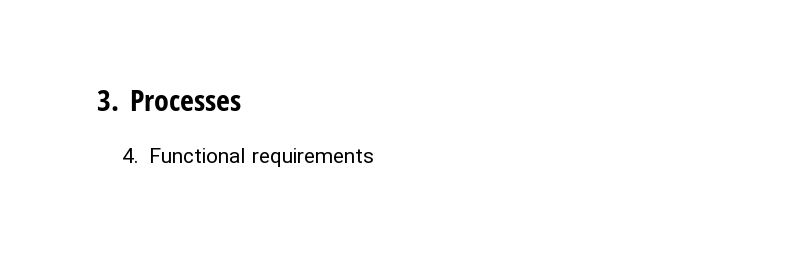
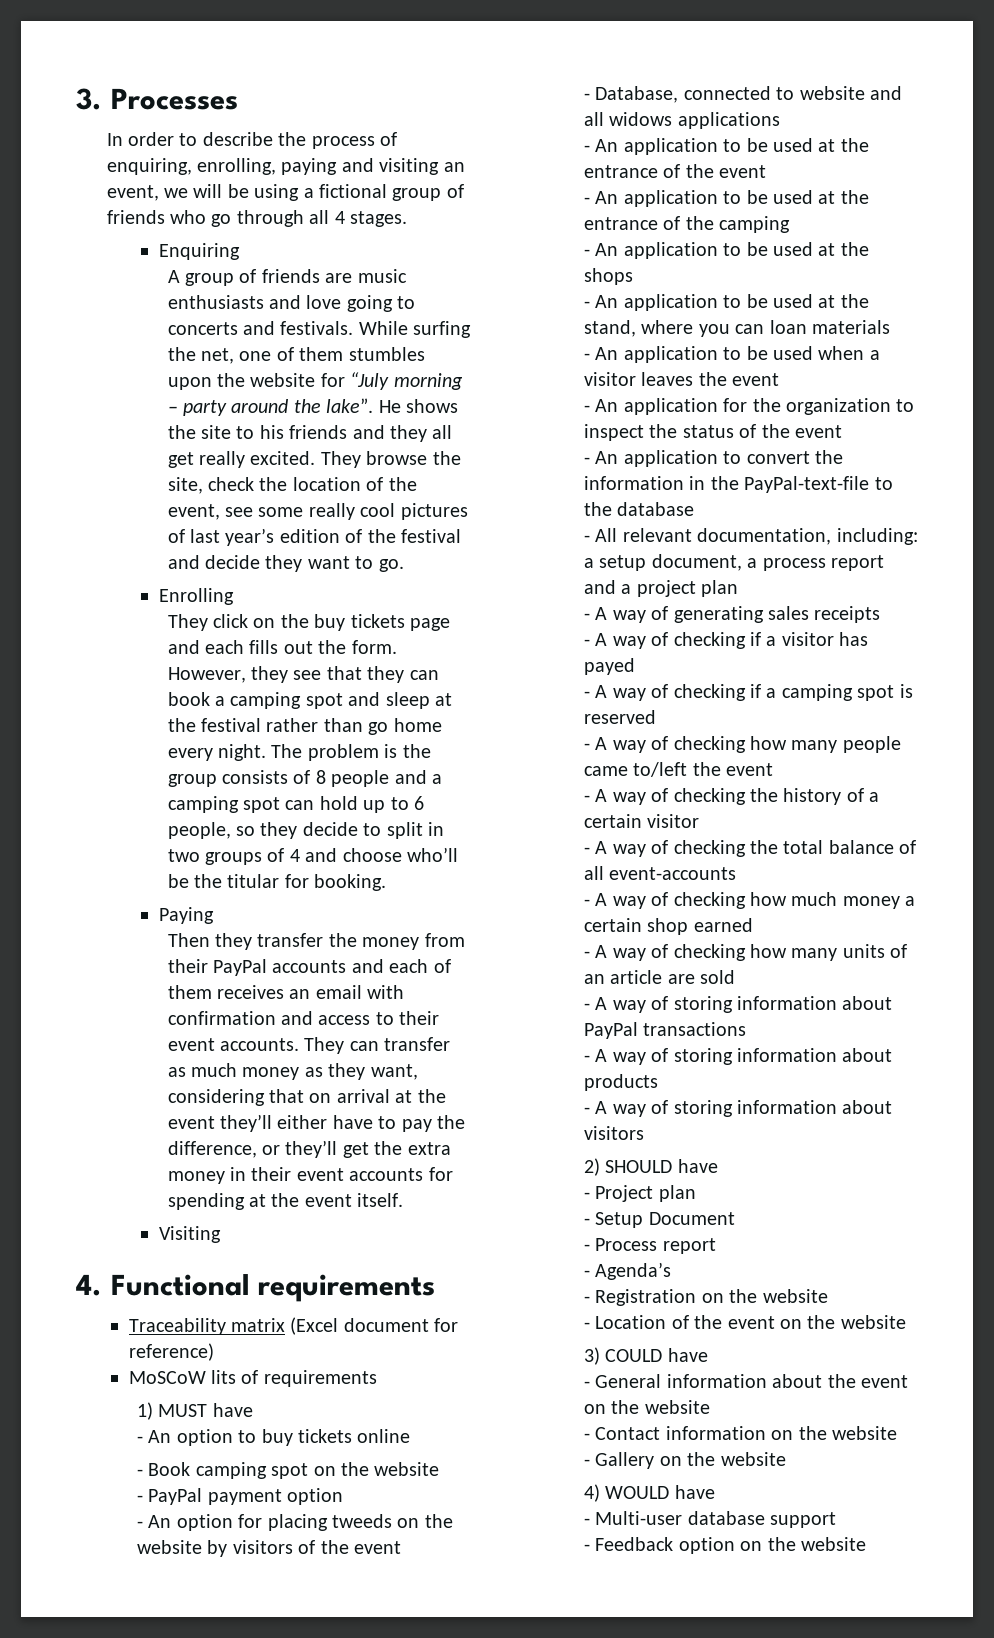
[121,148,374,167] 4. Functional requirements -> [106,132,397,149] [106,158,465,175] [106,184,464,201] [106,210,407,227] [159,243,241,260] [167,269,407,286] [167,295,416,312] [167,321,472,338] [167,347,425,364] [167,372,463,390] [167,398,459,416] [167,425,453,442] [167,451,461,468] [167,477,417,494] [167,503,468,520] [167,528,462,546] [167,555,404,572] [159,588,235,605] [167,614,451,631] [167,640,397,654] [167,666,439,683] [167,692,453,709] [167,718,442,735] [167,744,431,761] [167,770,443,787] [167,796,425,813] [167,822,445,839] [167,847,459,865] [167,874,387,891] [159,907,215,924] [167,933,465,950] [167,959,451,976] [167,985,405,999] [167,1011,440,1025] [167,1037,451,1054] [167,1063,418,1080] [167,1089,446,1106] [167,1114,466,1132] [167,1140,451,1158] [167,1167,453,1184] [167,1193,404,1210] [159,1226,222,1243] [76,1274,436,1302] [128,1317,459,1335] [128,1343,214,1361] [128,1370,377,1387] [137,1402,253,1420] [137,1429,411,1446] [137,1462,440,1479] [137,1488,344,1505] [137,1514,453,1531] [137,1540,402,1557] [584,86,903,103] [584,112,780,129] [584,138,869,155] [584,164,767,178] [584,190,869,207] [584,216,791,233] [584,242,869,259] [584,268,634,285] [584,294,869,311] [584,320,891,337] [584,346,880,363] [584,372,780,386] [584,398,915,415] [584,424,843,441] [584,450,844,467] [584,476,893,493] [584,502,695,516] [584,528,918,545] [584,554,885,571] [584,580,739,597] [584,606,881,623] [584,632,869,649] [584,658,636,675] [584,684,913,701] [584,710,657,724] [584,736,901,753] [584,762,774,777] [584,788,880,805] [584,814,700,828] [584,840,917,857] [584,866,737,880] [584,892,916,909] [584,918,753,935] [584,944,908,961] [584,970,736,984] [584,996,893,1013] [584,1022,747,1039] [584,1048,893,1065] [584,1074,659,1091] [584,1100,893,1117] [584,1126,645,1140] [584,1158,718,1176] [584,1185,696,1202] [584,1212,735,1228] [584,1238,716,1254] [584,1262,672,1280] [584,1289,828,1306] [584,1315,906,1329] [584,1347,708,1365] [584,1374,909,1388] [584,1400,710,1414] [584,1426,898,1440] [584,1452,786,1469] [584,1484,715,1502] [584,1511,837,1528] [584,1537,867,1554] In order to describe the process of enquiring, enrolling, paying and visiting an event, we will be using a fictional group of friends who go through all 4 stages. // Enquiring // A group of friends are music enthusiasts and love going to concerts and festivals. While surfing the net, one of them stumbles upon the website for “July morning – party around the lake”. He shows the site to his friends and they all get really excited. They browse the site, check the location of the event, see some really cool pictures of last year’s edition of the festival and decide they want to go. // Enrolling // They click on the buy tickets page and each fills out the form. However, they see that they can book a camping spot and sleep at the festival rather than go home every night. The problem is the group consists of 8 people and a camping spot can hold up to 6 people, so they decide to split in two groups of 4 and choose who’ll be the titular for booking. // Paying // Then they transfer the money from their PayPal accounts and each of them receives an email with confirmation and access to their event accounts. They can transfer as much money as they want, considering that on arrival at the event they’ll either have to pay the difference, or they’ll get the extra money in their event accounts for spending at the event itself. // Visiting // 4. Functional requirements // Traceability matrix (Excel document for reference) // MoSCoW lits of requirements // 1) MUST have // - An option to buy tickets online // - Book camping spot on the website // - PayPal payment option // - An option for placing tweeds on the website by visitors of the event // - Database, connected to website and all widows applications // - An application to be used at the entrance of the event // - An application to be used at the entrance of the camping // - An application to be used at the shops // - An application to be used at the stand, where you can loan materials // - An application to be used when a visitor leaves the event // - An application for the organization to inspect the status of the event // - An application to convert the information in the PayPal-text-file to the database // - All relevant documentation, including: a setup document, a process report and a project plan // - A way of generating sales receipts // - A way of checking if a visitor has payed // - A way of checking if a camping spot is reserved // - A way of checking how many people came to/left the event // - A way of checking the history of a certain visitor // - A way of checking the total balance of all event-accounts // - A way of checking how much money a certain shop earned // - A way of checking how many units of an article are sold // - A way of storing information about PayPal transactions // - A way of storing information about products // - A way of storing information about visitors // 2) SHOULD have // - Project plan // - Setup Document // - Process report // - Agenda’s // - Registration on the website // - Location of the event on the website // 3) COULD have // - General information about the event on the website // - Contact information on the website // - Gallery on the website // 4) WOULD have // - Multi-user database support // - Feedback option on the website

